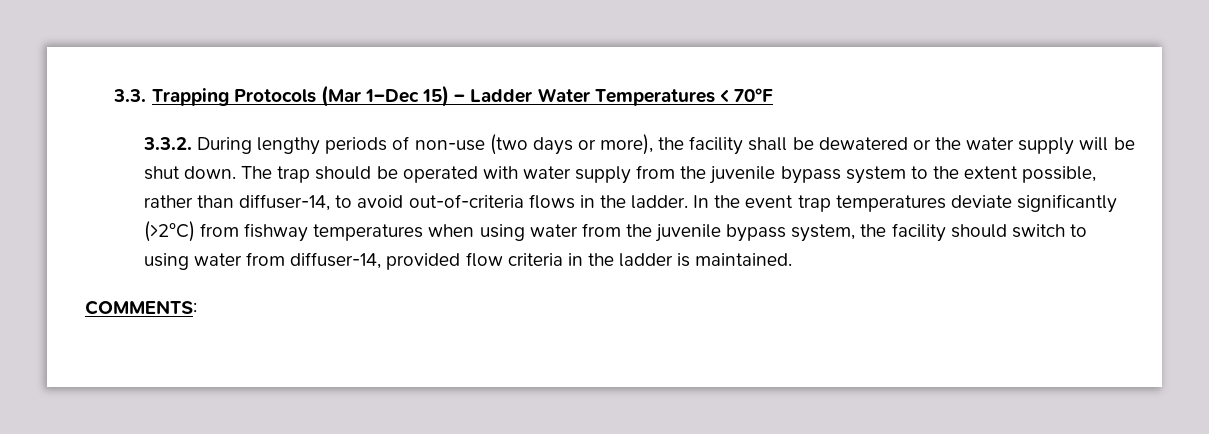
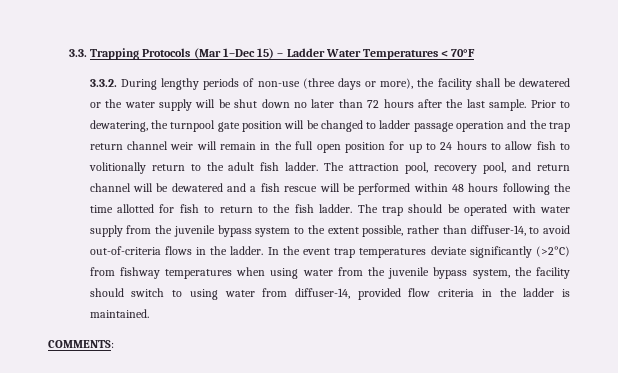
[489,134,528,155] (two -> [302,78,335,89] (three
[184,166,237,179] down. -> [261,99,571,111] [89,120,571,132] [89,141,570,153] [88,162,570,174] [89,183,572,195] [89,204,353,213] down no later than 72 hours after the last sample. Prior to dewatering, the turnpool gate position will be changed to ladder passage operation and the trap return channel weir will remain in the full open position for up to 24 hours to allow fish to volitionally return to the adult fish ladder. The attraction pool, recovery pool, and return channel will be dewatered and a fish rescue will be performed within 48 hours following the time allotted for fish to return to the fish ladder.

